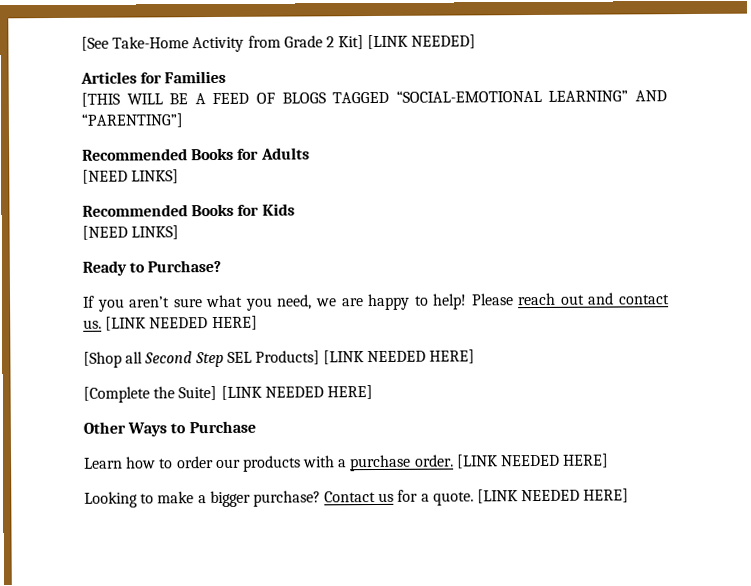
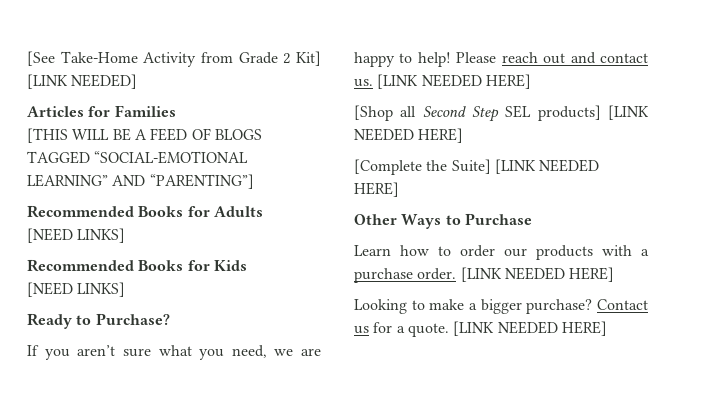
[254,350,320,365] Products] -> [537,105,601,121] products]

